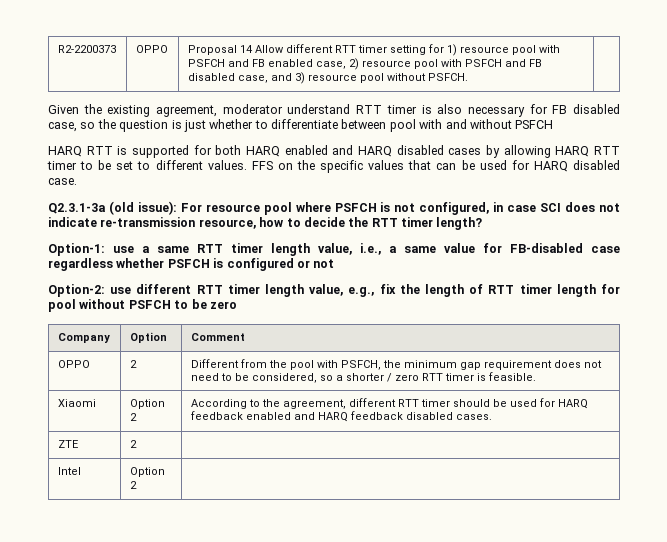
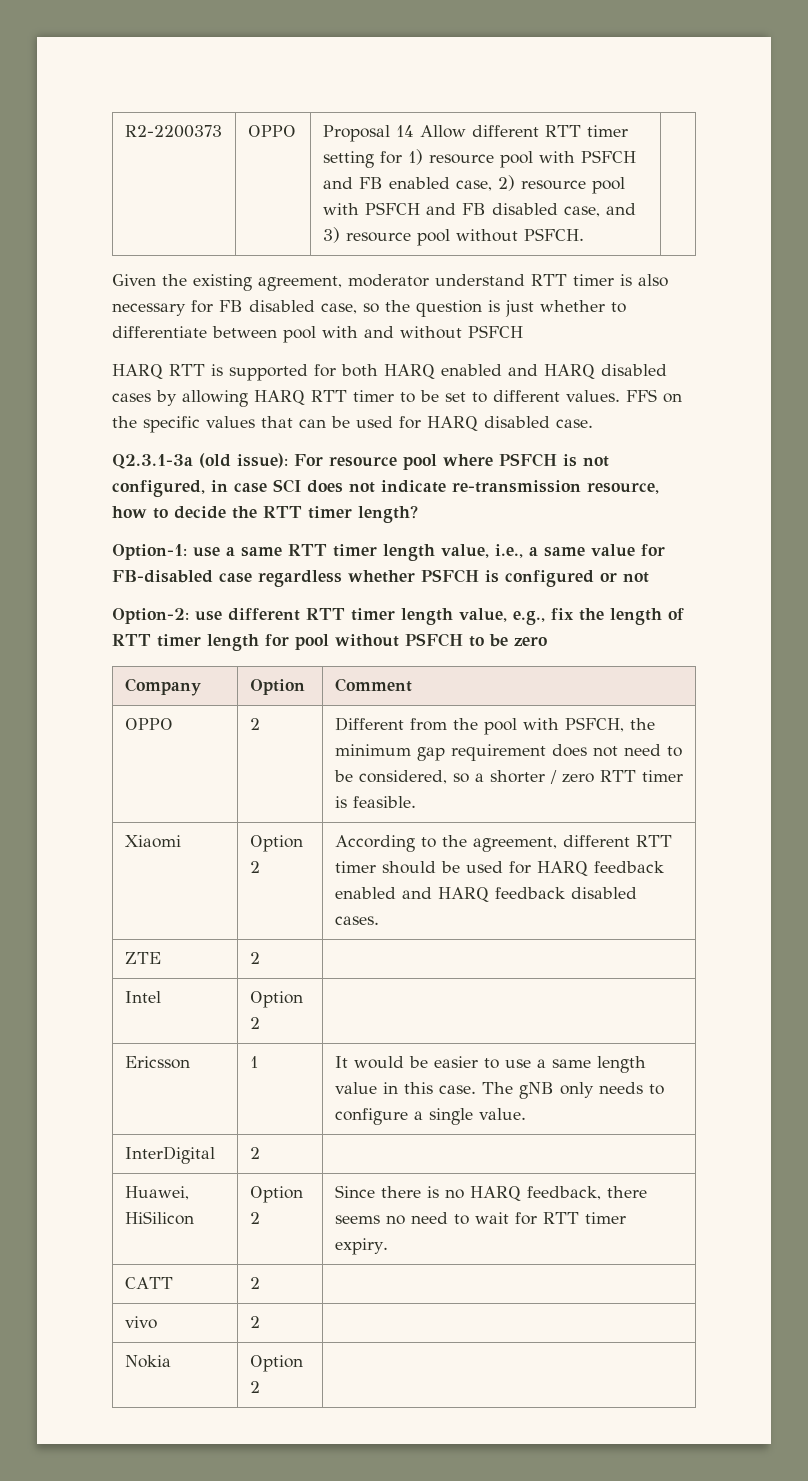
(137, 485) none -> [124,1056,190,1069] [249,1056,258,1068] [334,1056,646,1073] [334,1082,664,1099] [334,1108,526,1125] [124,1146,215,1164] [249,1147,260,1159] [124,1186,189,1200] [124,1211,194,1225] [249,1186,303,1203] [249,1212,260,1224] [334,1185,647,1201] [334,1212,626,1225] [334,1238,388,1255] [124,1277,173,1289] [249,1277,260,1289] [124,1316,157,1329] [249,1316,260,1328] [124,1355,171,1368] [249,1355,303,1372] [249,1381,260,1393] // Ericsson | 1 | It would be easier to use a same length value in this case. The gNB only needs to configure a single value. // InterDigital | 2 | // Huawei, HiSilicon | Option 2 | Since there is no HARQ feedback, there seems no need to wait for RTT timer expiry. // CATT | 2 | // vivo | 2 | // Nokia | Option 2 |

